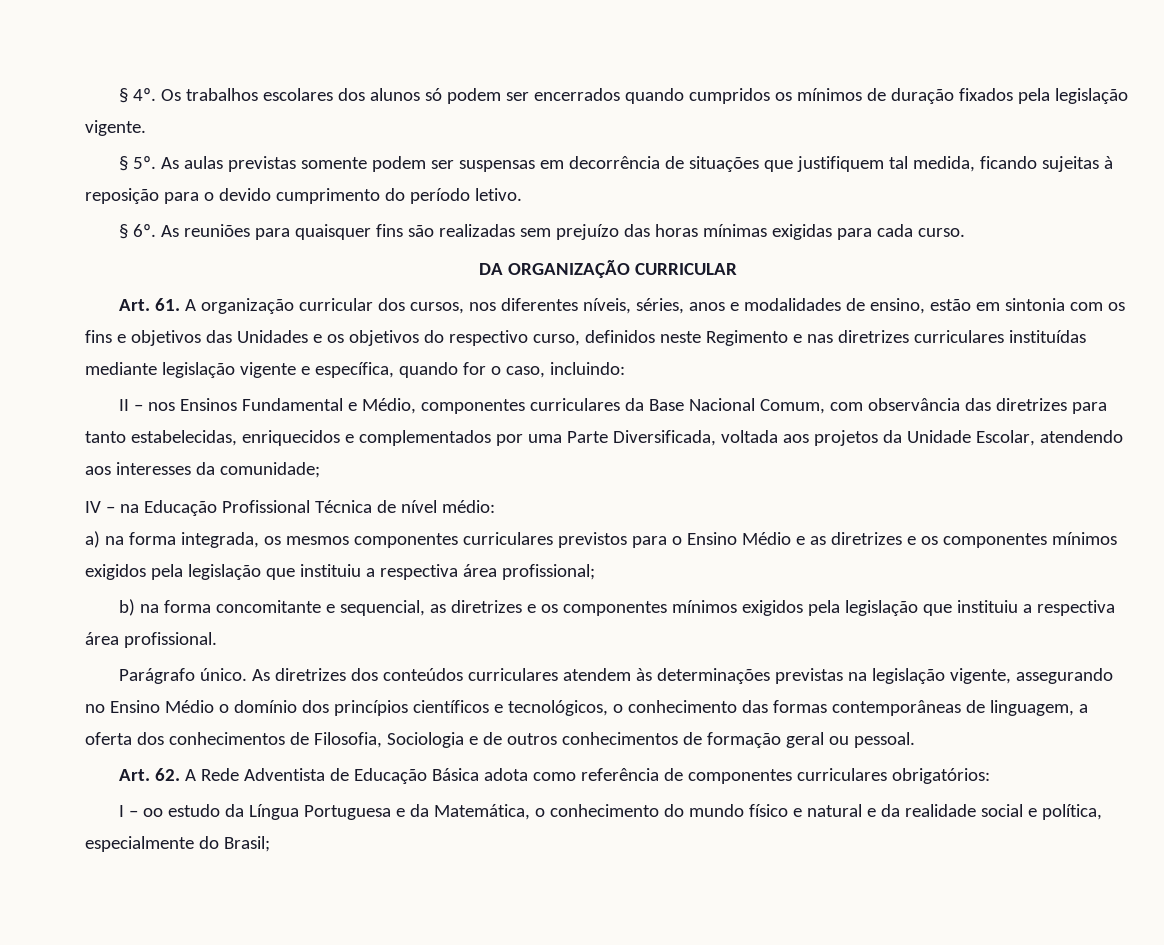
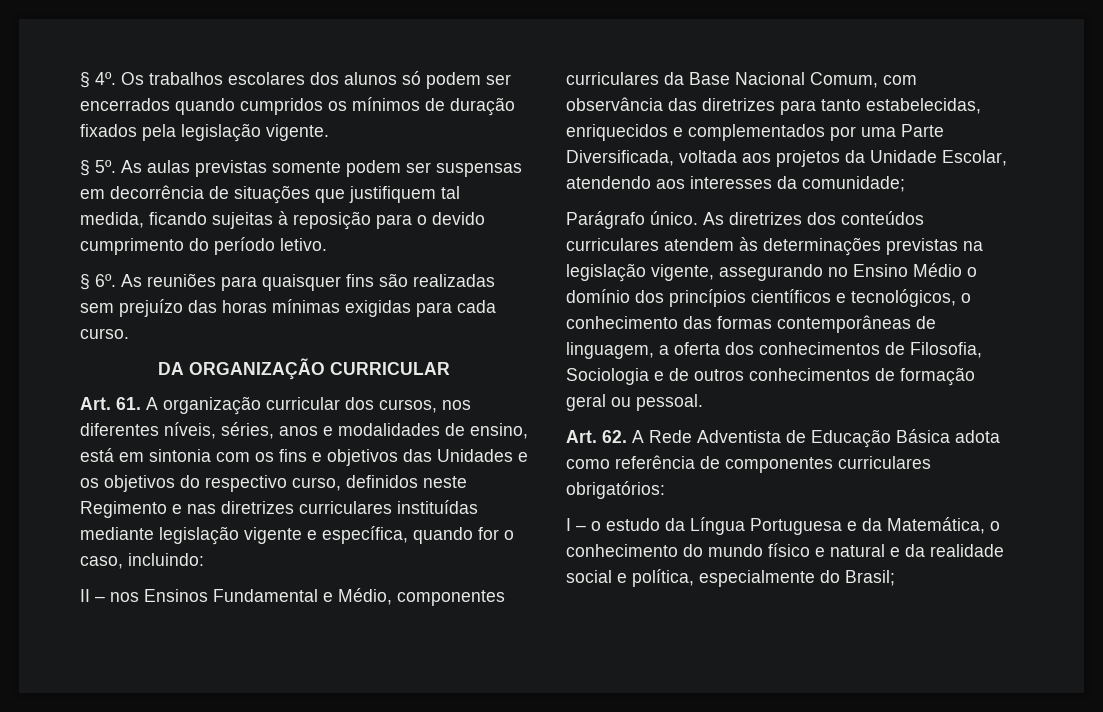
[930,299,972,311] estão -> [80,448,114,462] está
[85,500,495,516] [85,531,1117,548] [85,564,595,580] [119,599,1116,616] [85,632,217,648] // IV – na Educação Profissional Técnica de nível médio: // a) na forma integrada, os mesmos componentes curriculares previstos para o Ensino Médio e as diretrizes e os componentes mínimos exigidos pela legislação que instituiu a respectiva área profissional; // b) na forma concomitante e sequencial, as diretrizes e os componentes mínimos exigidos pela legislação que instituiu a respectiva área profissional. -> (905, 184) none
[143,808,164,817] oo -> [591,521,601,531] o

